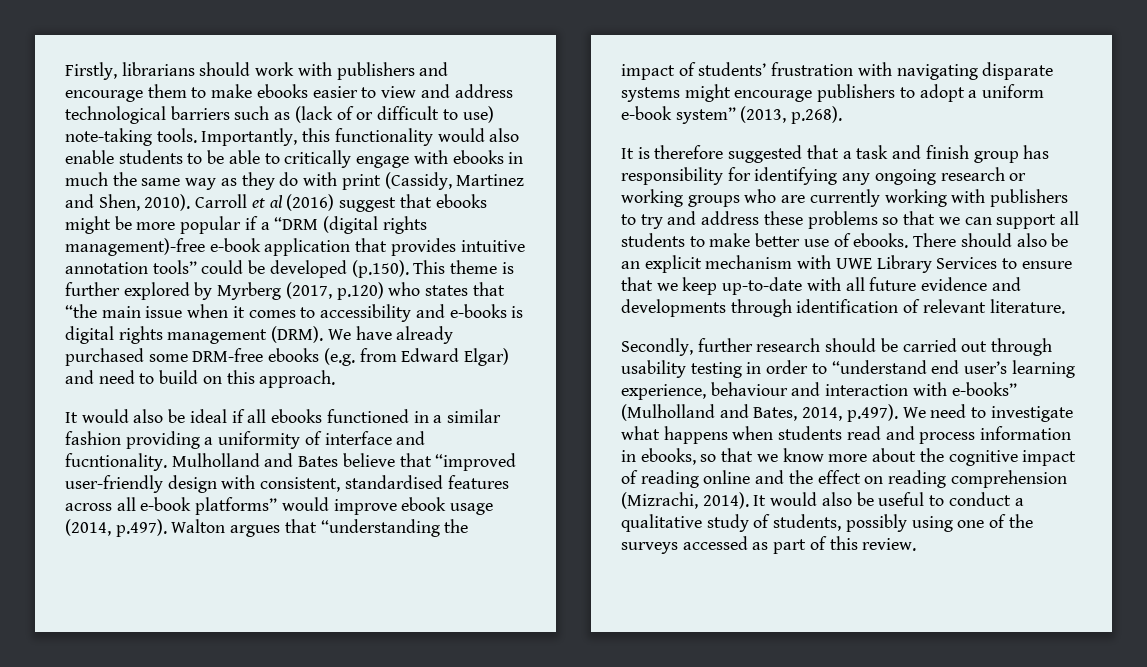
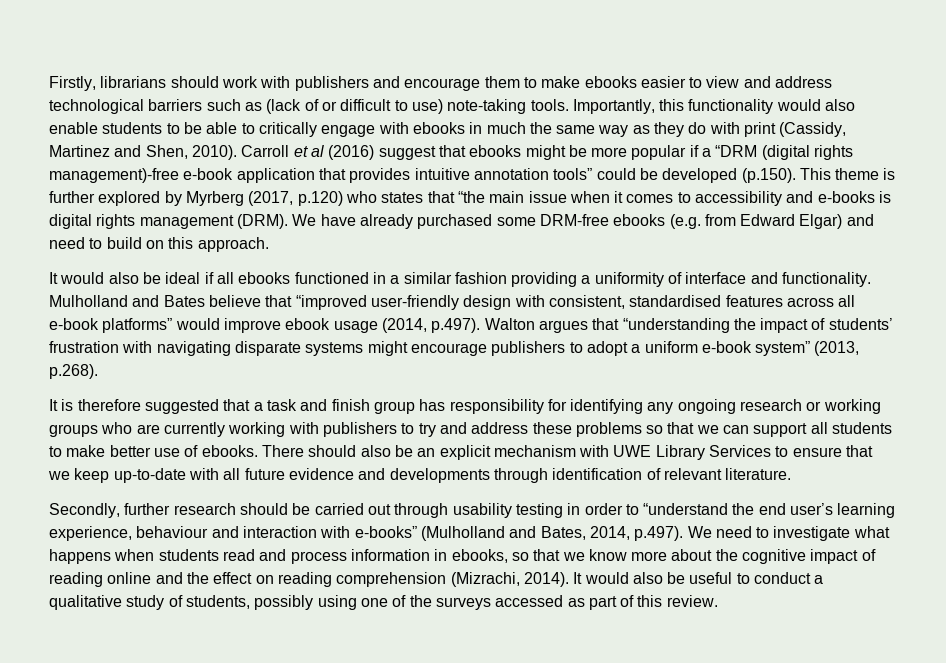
[65,453,167,471] fucntionality. -> [782,272,872,287] functionality.
(927, 367) none -> [732,503,755,515] the

